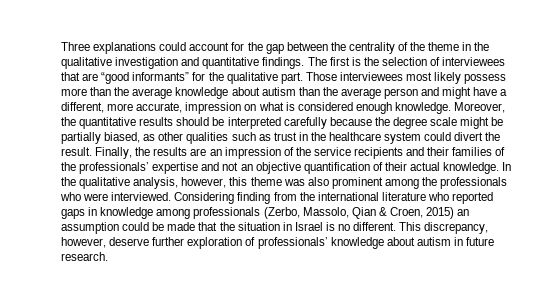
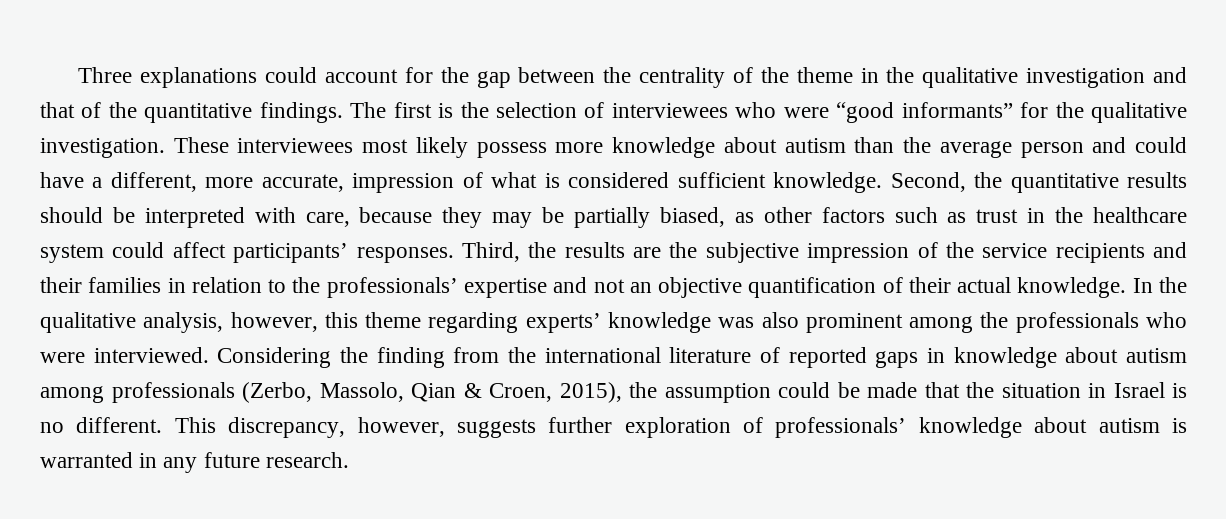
(200, 61) none -> [40,102,137,118] that of the
[61,72,99,81] that are -> [735,102,829,118] who were
[280,72,337,84] part. Those -> [40,137,229,158] investigation. These
[90,87,173,99] than the average -> (604, 147) none
[442,87,472,99] might -> [1135,137,1187,153] could
[244,104,257,111] on -> [462,172,483,188] of
[355,102,506,114] enough knowledge. Moreover, -> [677,172,966,193] sufficient knowledge. Second,
[283,117,490,129] carefully because the degree scale might -> [254,207,533,228] with care, because they may
[186,132,229,144] qualities -> [821,207,885,223] factors
[454,132,501,141] [61,147,133,159] divert the result. Finally, -> [172,242,520,263] affect participants’ responses. Third,
[209,149,222,156] an -> [669,242,799,263] the subjective
[495,147,506,156] of -> [167,277,287,293] in relation to
(282, 181) none -> [428,312,711,333] regarding experts’ knowledge
(235, 198) none -> [340,347,368,363] the
[427,192,449,201] who -> [760,347,780,363] of
(154, 213) none -> [1065,347,1187,363] about autism
[426,207,470,219] 2015) an -> [559,382,657,403] 2015), the
[109,237,150,246] deserve -> [456,419,536,438] suggests
[453,237,463,246] in -> [1172,418,1187,433] [40,452,198,473] is warranted in any

